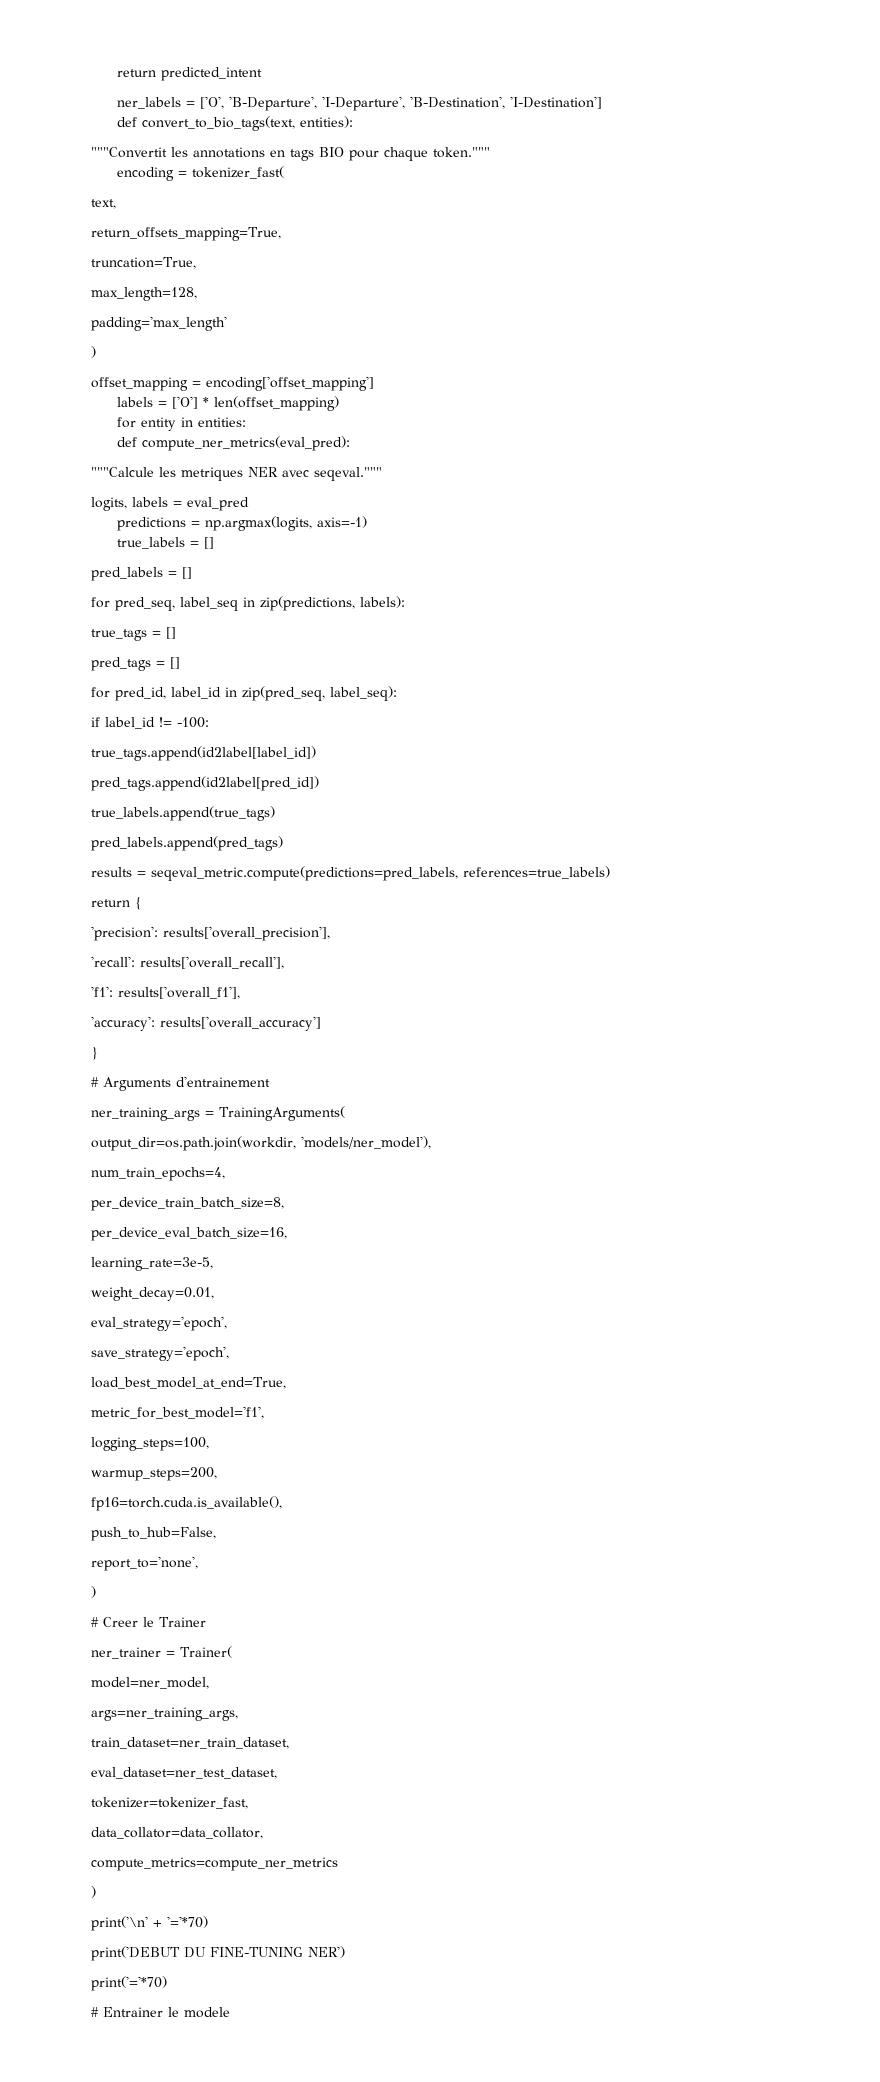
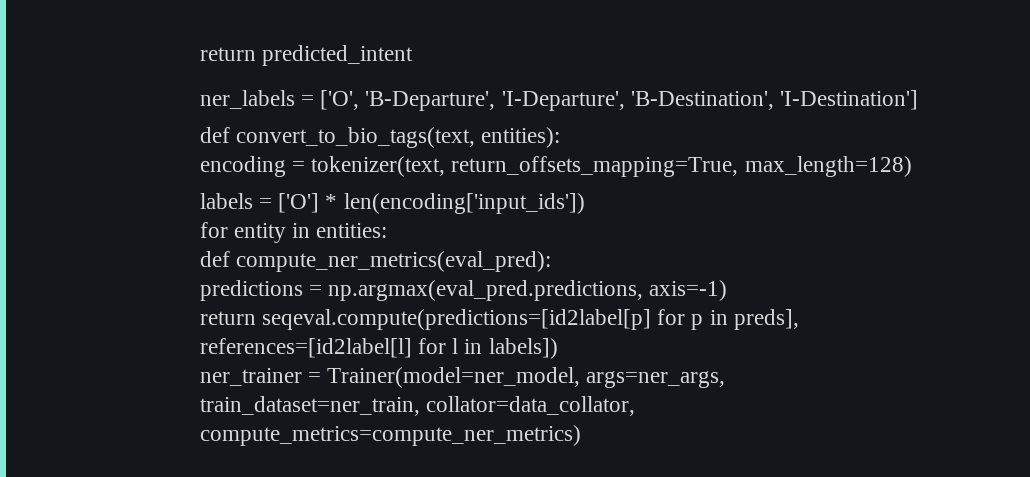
[90,147,490,161] // """Convertit les annotations en tags BIO pour chaque token.""" -> (561, 137) none
[191,166,284,179] [90,199,116,209] tokenizer_fast( // text, // -> [311,156,446,177] tokenizer(text,
[90,257,196,269] [90,287,197,301] [90,316,227,331] [90,346,96,358] [90,376,374,391] // truncation=True, // max_length=128, // padding='max_length' // ) // offset_mapping = encoding['offset_mapping'] -> [744,156,912,177] max_length=128)
[213,396,339,411] len(offset_mapping) -> [343,193,585,214] len(encoding['input_ids'])
[90,467,382,481] [90,497,249,511] // """Calcule les metriques NER avec seqeval.""" // logits, labels = eval_pred -> (551, 261) none
[204,516,312,531] np.argmax(logits, -> [328,280,644,301] np.argmax(eval_pred.predictions,
[116,537,214,549] [90,567,192,581] [90,596,405,611] [90,627,176,641] [90,657,180,671] [90,686,397,701] [90,717,209,729] [90,746,316,761] [90,776,319,791] [90,806,275,821] [90,836,283,851] [90,866,610,881] [90,897,142,910] [90,926,330,941] [90,956,284,969] [90,986,240,999] [90,1016,321,1031] [90,1047,98,1060] [90,1076,270,1091] [90,1106,345,1121] [90,1136,431,1151] [90,1167,225,1181] [90,1197,284,1211] [90,1227,287,1241] [90,1257,213,1271] [90,1287,214,1301] [90,1316,227,1331] [90,1346,229,1361] [90,1377,286,1389] [90,1406,264,1419] [90,1437,209,1451] [90,1467,217,1481] [90,1496,282,1511] [90,1527,216,1541] [90,1556,198,1571] [90,1586,96,1598] [90,1617,206,1627] [90,1646,232,1659] [90,1677,209,1689] [90,1707,238,1721] [90,1737,289,1749] [90,1767,277,1779] [90,1797,248,1809] [90,1827,263,1839] [90,1857,338,1871] [90,1886,96,1898] [90,1916,208,1931] [90,1946,345,1961] [90,1976,167,1991] [90,2007,230,2018] true_labels = [] // pred_labels = [] // for pred_seq, label_seq in zip(predictions, labels): // true_tags = [] // pred_tags = [] // for pred_id, label_id in zip(pred_seq, label_seq): // if label_id != -100: // true_tags.append(id2label[label_id]) // pred_tags.append(id2label[pred_id]) // true_labels.append(true_tags) // pred_labels.append(pred_tags) // results = seqeval_metric.compute(predictions=pred_labels, references=true_labels) // return { // 'precision': results['overall_precision'], // 'recall': results['overall_recall'], // 'f1': results['overall_f1'], // 'accuracy': results['overall_accuracy'] // } // # Arguments d'entrainement // ner_training_args = TrainingArguments( // output_dir=os.path.join(workdir, 'models/ner_model'), // num_train_epochs=4, // per_device_train_batch_size=8, // per_device_eval_batch_size=16, // learning_rate=3e-5, // weight_decay=0.01, // eval_strategy='epoch', // save_strategy='epoch', // load_best_model_at_end=True, // metric_for_best_model='f1', // logging_steps=100, // warmup_steps=200, // fp16=torch.cuda.is_available(), // push_to_hub=False, // report_to='none', // ) // # Creer le Trainer // ner_trainer = Trainer( // model=ner_model, // args=ner_training_args, // train_dataset=ner_train_dataset, // eval_dataset=ner_test_dataset, // tokenizer=tokenizer_fast, // data_collator=data_collator, // compute_metrics=compute_ner_metrics // ) // print('\n' + '='*70) // print('DEBUT DU FINE-TUNING NER') // print('='*70) // # Entrainer le modele -> [199,309,799,330] [199,338,558,359] [199,367,726,388] [199,396,635,416] [199,425,581,446] return seqeval.compute(predictions=[id2label[p] for p in preds], references=[id2label[l] for l in labels]) // ner_trainer = Trainer(model=ner_model, args=ner_args, train_dataset=ner_train, collator=data_collator, compute_metrics=compute_ner_metrics)

